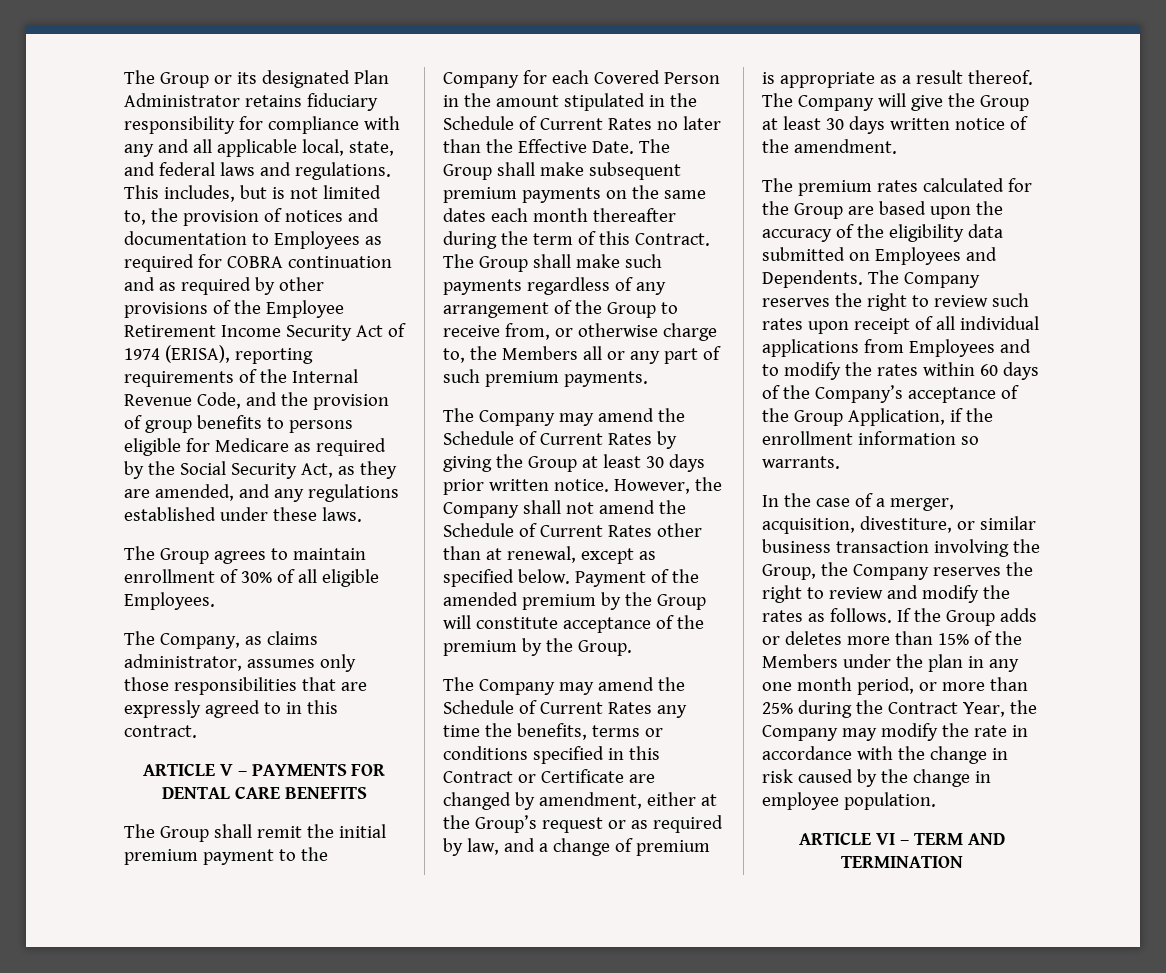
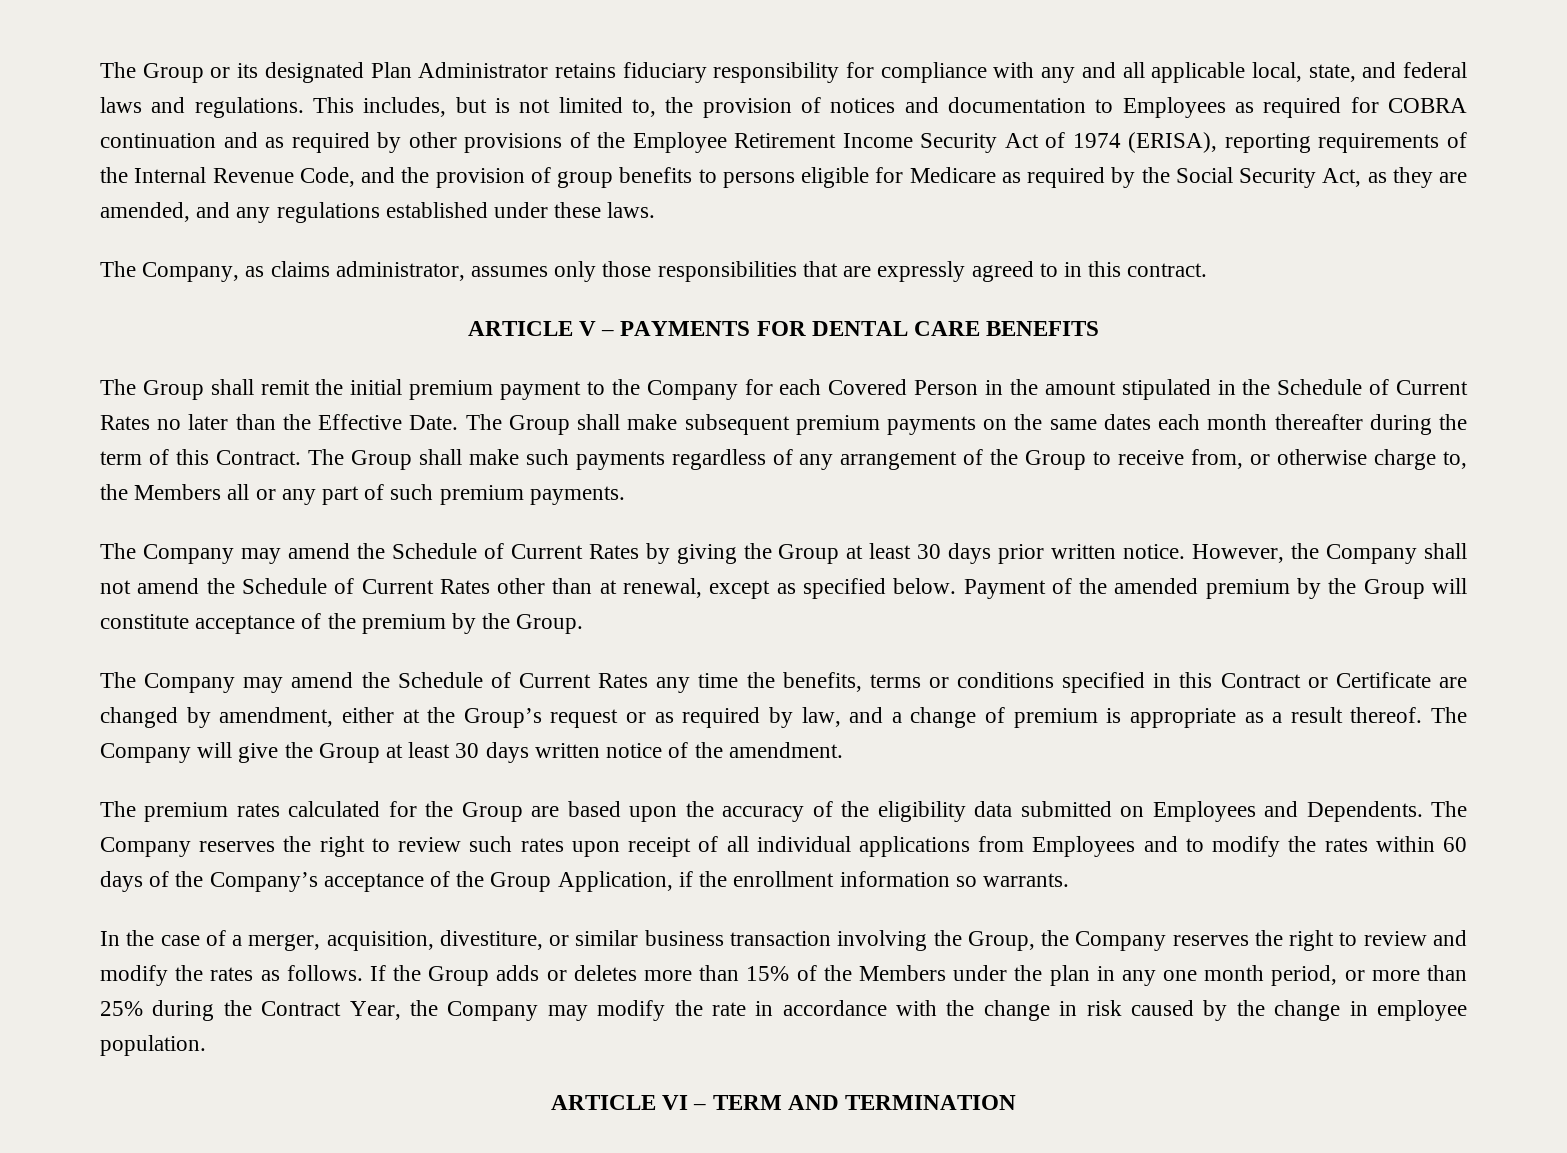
[124,546,366,564] [124,569,379,587] [124,592,215,610] // The Group agrees to maintain enrollment of 30% of all eligible Employees. -> (656, 210) none

